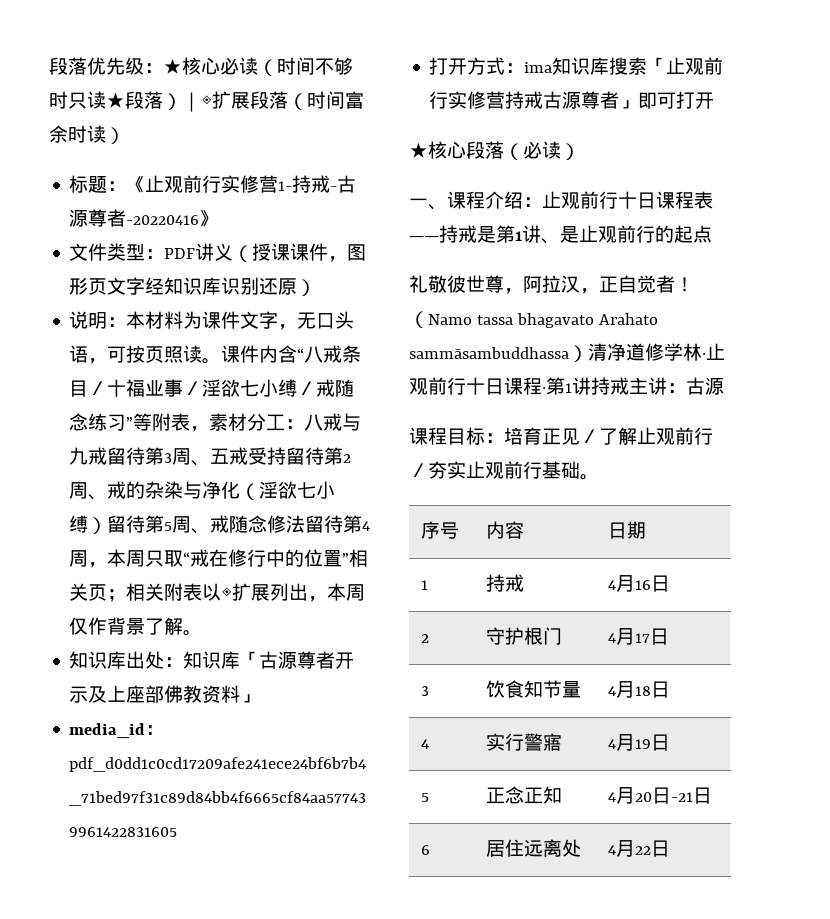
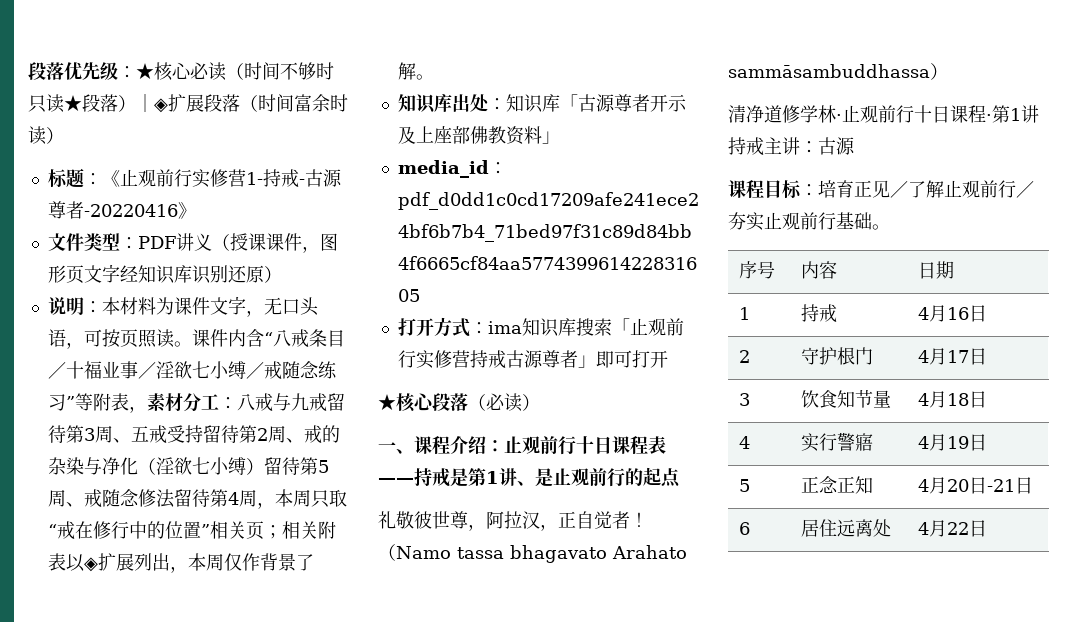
(588, 353) none -> (948, 71) //

